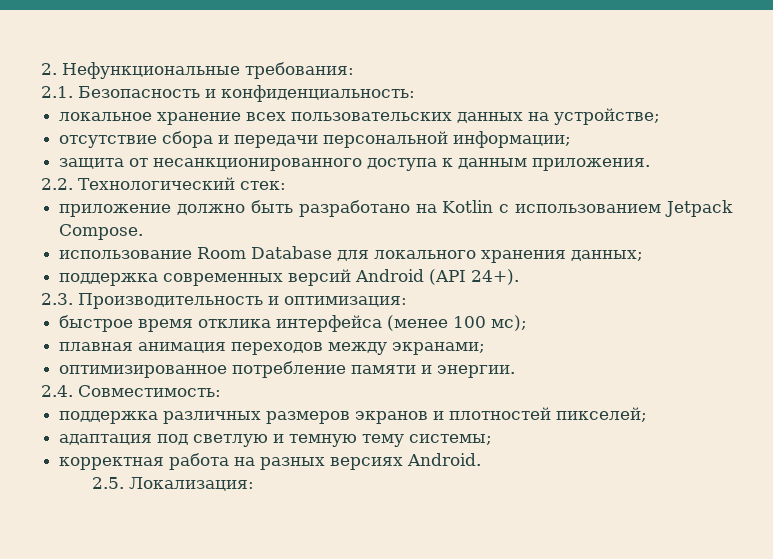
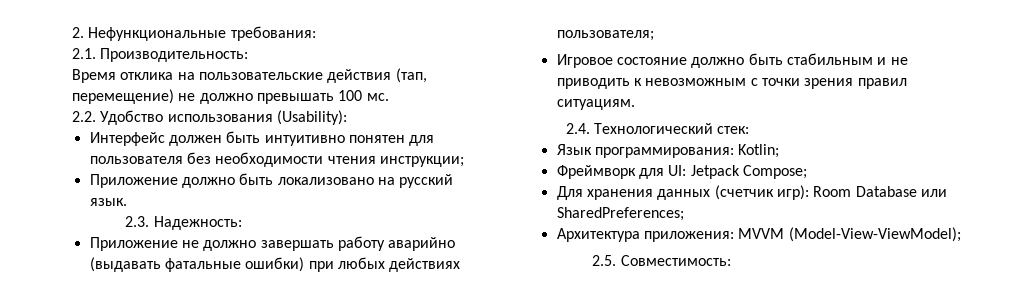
[78,85,415,102] [59,108,661,125] [59,131,572,148] [59,158,651,171] [41,177,286,190] [59,200,733,217] [59,224,144,240] [59,246,644,263] [59,269,520,286] [41,293,407,309] [59,315,528,332] [59,342,486,355] [59,361,516,378] [41,385,221,397] [59,407,648,424] [59,434,493,447] [59,453,482,470] Безопасность и конфиденциальность: // локальное хранение всех пользовательских данных на устройстве; // отсутствие сбора и передачи персональной информации; // защита от несанкционированного доступа к данным приложения. // 2.2. Технологический стек: // приложение должно быть разработано на Kotlin с использованием Jetpack Compose. // использование Room Database для локального хранения данных; // поддержка современных версий Android (API 24+). // 2.3. Производительность и оптимизация: // быстрое время отклика интерфейса (менее 100 мс); // плавная анимация переходов между экранами; // оптимизированное потребление памяти и энергии. // 2.4. Совместимость: // поддержка различных размеров экранов и плотностей пикселей; // адаптация под светлую и темную тему системы; // корректная работа на разных версиях Android. -> [100,48,249,62] [72,68,427,83] [72,89,389,104] [72,110,347,125] [89,131,435,146] [89,152,464,167] [89,173,454,188] [89,198,127,206] [125,216,242,230] [89,236,456,251] [89,257,461,272] [556,30,654,41] [556,53,908,68] [556,78,907,89] [556,99,635,110] [565,123,750,134] [556,144,780,158] [556,165,807,179] [556,185,947,200] [556,207,684,221] [556,227,961,242] Производительность: // Время отклика на пользовательские действия (тап, перемещение) не должно превышать 100 мс. // 2.2. Удобство использования (Usability): // Интерфейс должен быть интуитивно понятен для пользователя без необходимости чтения инструкции; // Приложение должно быть локализовано на русский язык. // 2.3. Надежность: // Приложение не должно завершать работу аварийно (выдавать фатальные ошибки) при любых действиях пользователя; // Игровое состояние должно быть стабильным и не приводить к невозможным с точки зрения правил ситуациям. // 2.4. Технологический стек: // Язык программирования: Kotlin; // Фреймворк для UI: Jetpack Compose; // Для хранения данных (счетчик игр): Room Database или SharedPreferences; // Архитектура приложения: MVVM (Model-View-ViewModel);
[129,477,255,491] Локализация: -> [620,255,731,266] Совместимость:

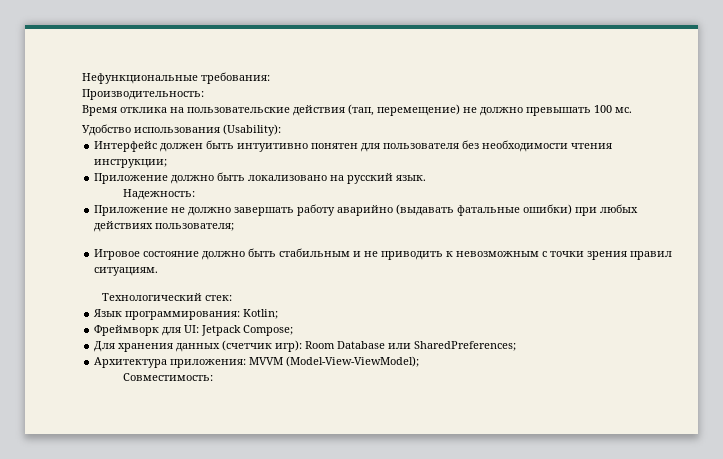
[72,27,84,38] 2. -> (82, 78) none
[72,48,96,59] 2.1. -> (270, 78) none
[72,111,96,122] 2.2. -> (632, 110) none
[125,216,150,227] 2.3. -> (427, 178) none
[565,123,590,134] 2.4. -> (159, 271) none
[592,255,617,266] 2.5. -> (420, 361) none

